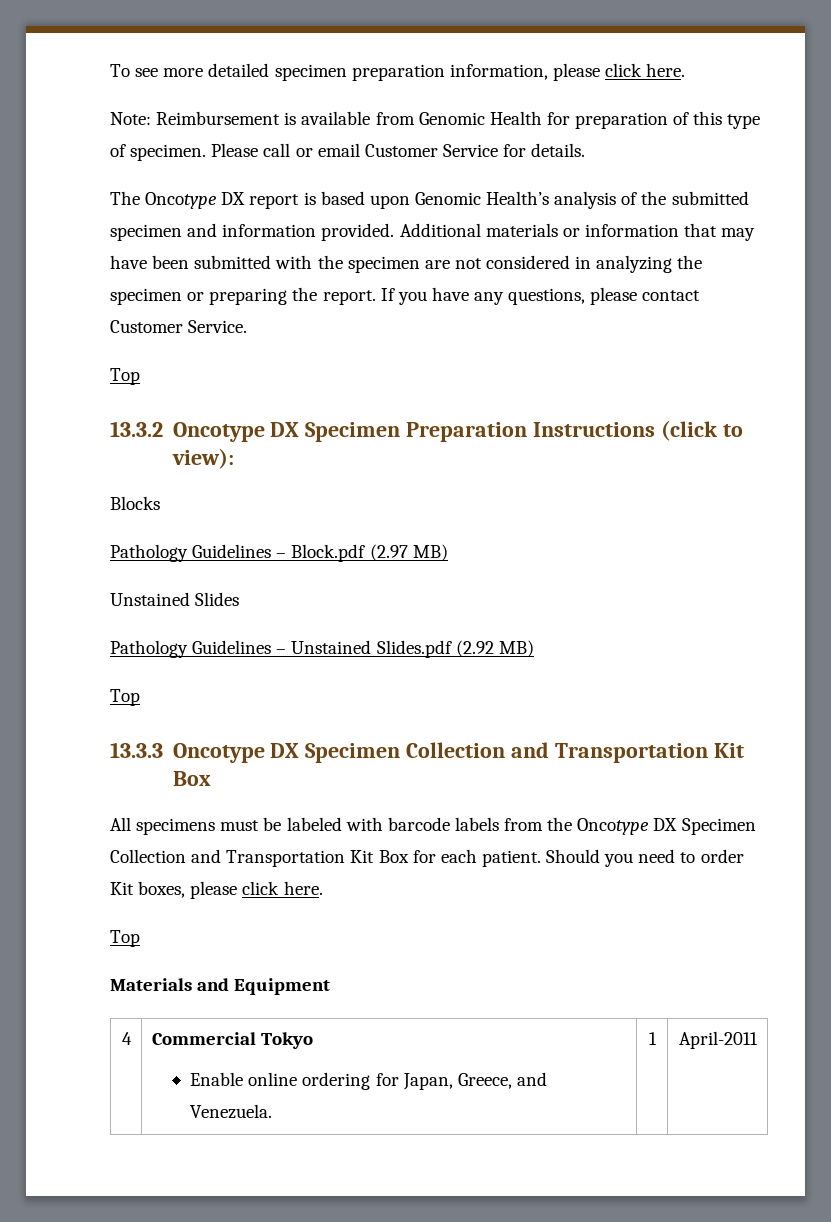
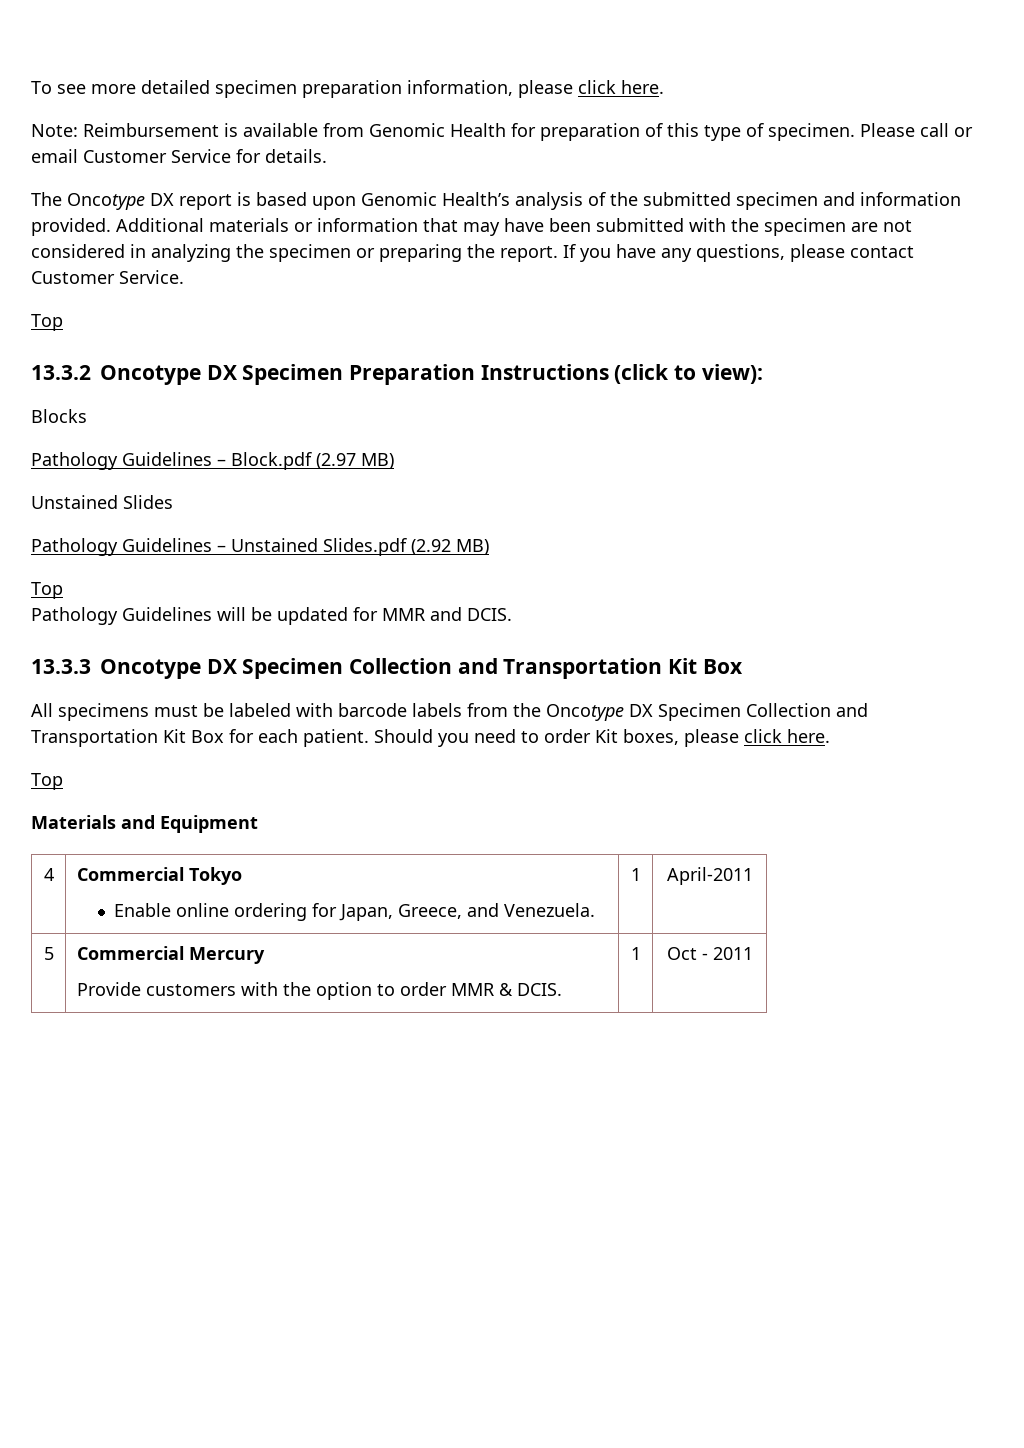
(140, 697) none -> [31,607,512,625] // Pathology Guidelines will be updated for MMR and DCIS.
(758, 1040) none -> [43,947,54,960] [76,946,265,964] [76,982,562,1000] [630,947,641,960] [666,947,753,960] // 5 | Commercial Mercury // Provide customers with the option to order MMR & DCIS. | 1 | Oct - 2011

